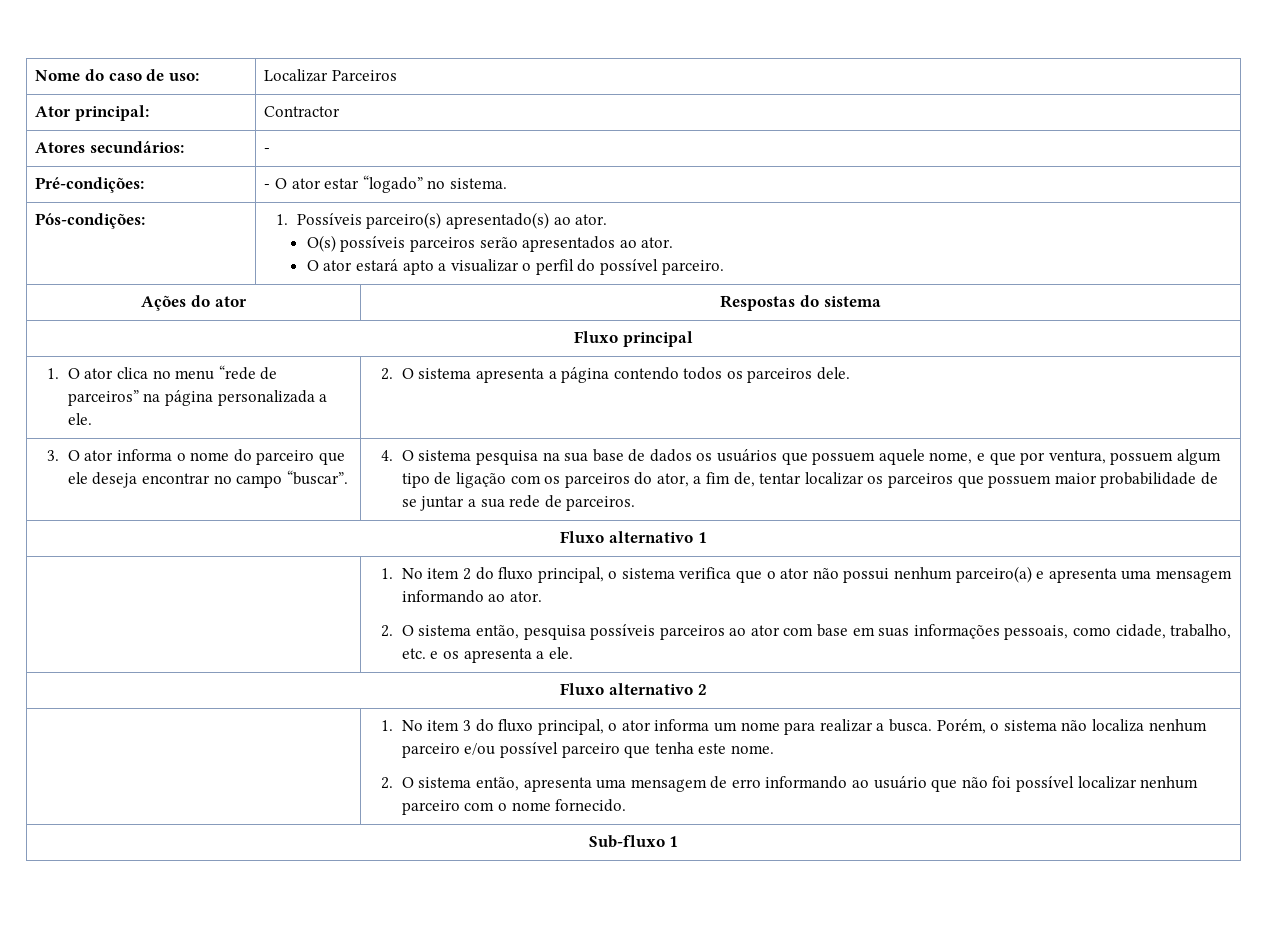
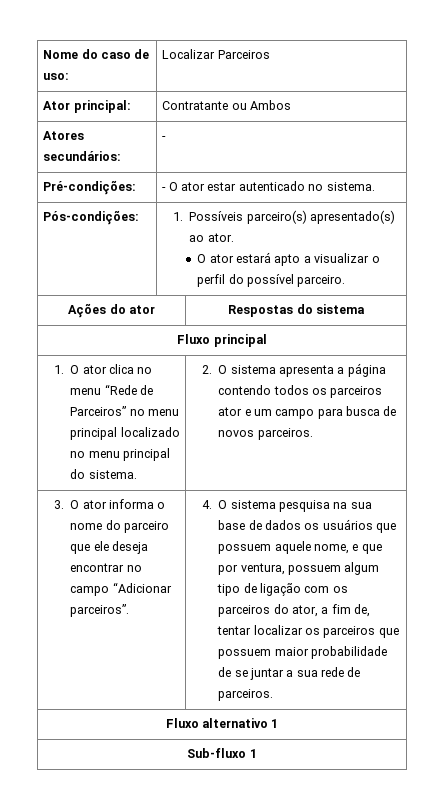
[264,106,341,117] Contractor -> [162,100,292,110] Contratante ou Ambos
[362,175,423,193] “logado” -> [238,181,305,191] autenticado
[306,235,674,252] // O(s) possíveis parceiros serão apresentados ao ator. -> (234, 237) none
[218,365,278,380] [67,390,328,406] [67,413,92,425] “rede de parceiros” na página personalizada a ele. -> [104,384,153,395] [70,406,179,416] [70,427,180,440] [70,448,170,461] [70,469,137,479] “Rede de Parceiros” no menu principal localizado no menu principal do sistema.
[817,367,851,380] dele. -> [218,406,397,419] [218,428,313,440] ator e um campo para busca de novos parceiros.
[286,470,348,485] “buscar”. -> [112,582,172,593] [70,604,130,617] “Adicionar parceiros”.
[381,566,1232,583] [401,590,542,603] [381,624,1232,640] [401,647,573,663] [560,683,707,695] [381,719,1207,735] [401,742,774,758] [381,776,1199,792] [401,799,627,815] // | 1. No item 2 do fluxo principal, o sistema verifica que o ator não possui nenhum parceiro(a) e apresenta uma mensagem informando ao ator. // 2. O sistema então, pesquisa possíveis parceiros ao ator com base em suas informações pessoais, como cidade, trabalho, etc. e os apresenta a ele. // Fluxo alternativo 2 // | 1. No item 3 do fluxo principal, o ator informa um nome para realizar a busca. Porém, o sistema não localiza nenhum parceiro e/ou possível parceiro que tenha este nome. // 2. O sistema então, apresenta uma mensagem de erro informando ao usuário que não foi possível localizar nenhum parceiro com o nome fornecido. -> (279, 723) none

